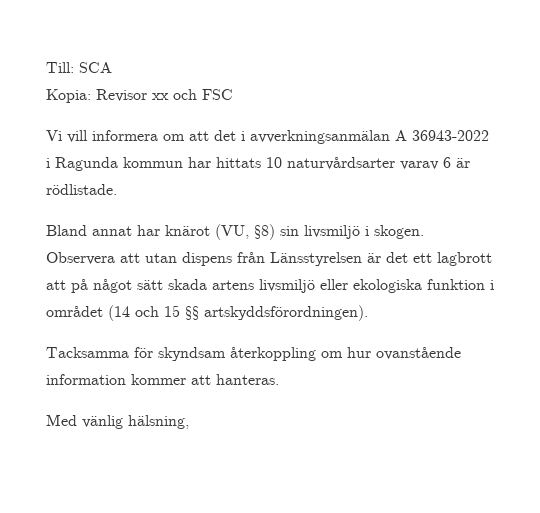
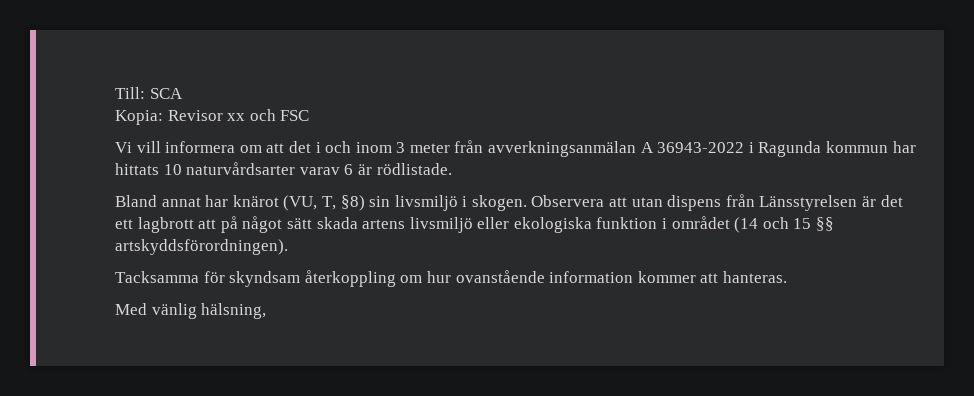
(245, 136) none -> [325,140,484,153] och inom 3 meter från
(249, 232) none -> [321,196,336,210] T,

